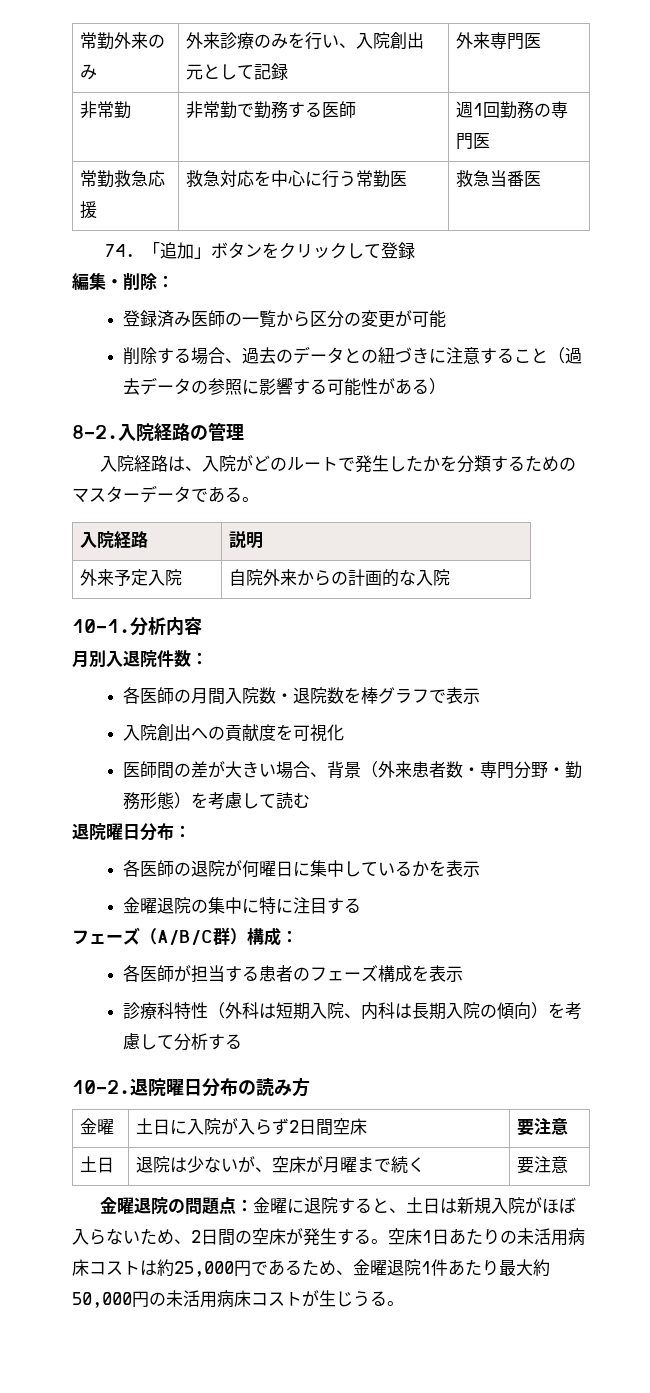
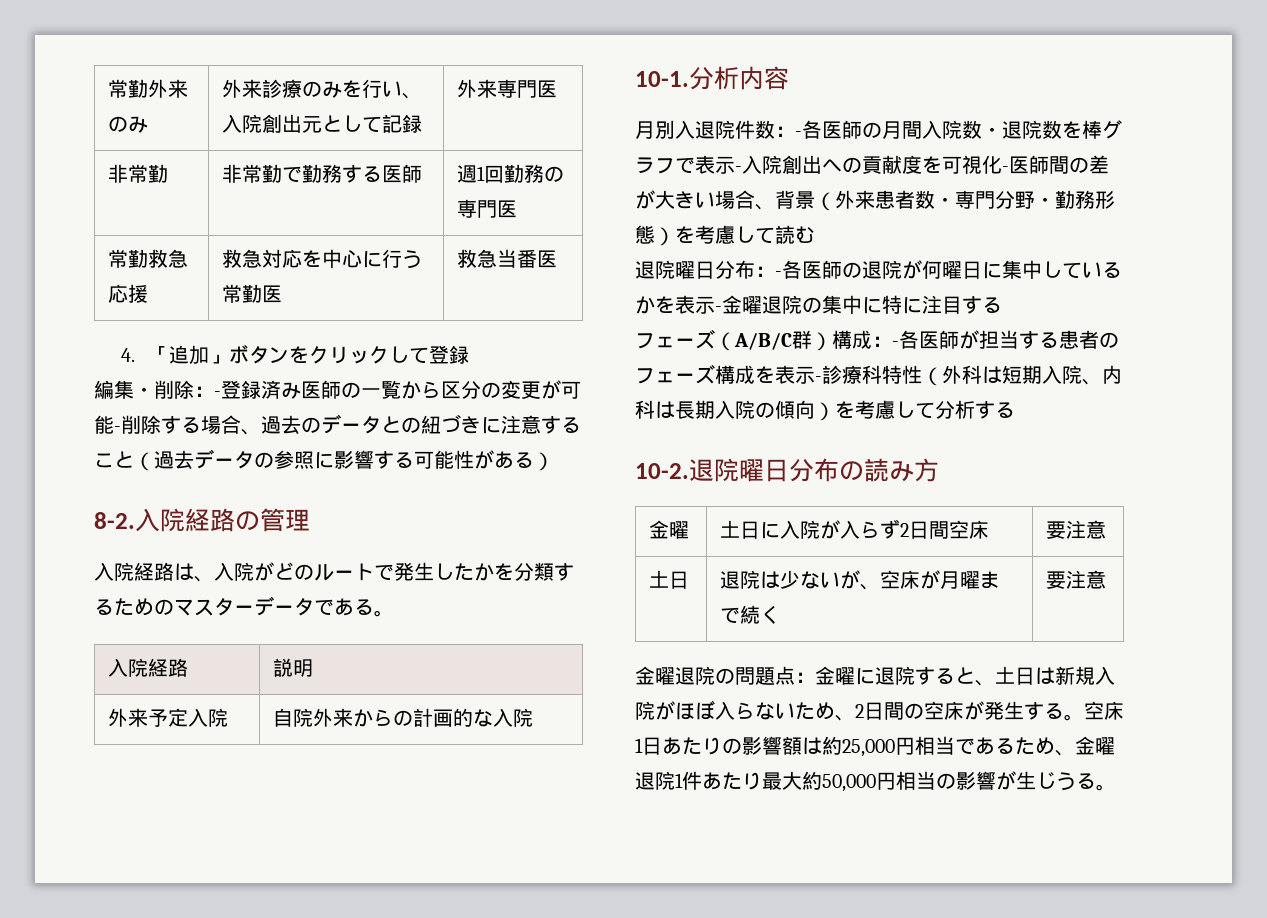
[104,244,135,257] 74. -> [121,348,136,362] 4.
(174, 281) // -> [214,391,221,397] -
(447, 319) // -> [114,426,121,432] -
(208, 658) // -> [795,131,802,137] -
(481, 696) // -> [735,166,742,172] -
(345, 732) // -> [1002,166,1009,172] -
(191, 831) // -> [775,271,782,277] -
(481, 869) // -> [715,306,722,312] -
(298, 936) // -> [892,341,899,347] -
(464, 974) // -> [815,376,822,382] -
[517,1228,585,1246] [72,1259,140,1276] 未活用病床コスト -> [742,736,802,755] 影響額
(251, 1268) none -> [915,736,955,755] 相当
[149,1290,302,1308] の未活用病床コスト -> [896,771,996,790] 相当の影響

